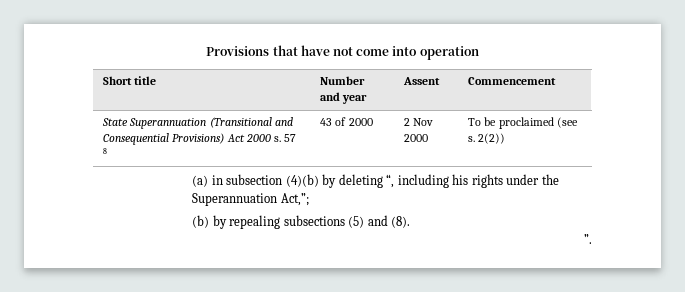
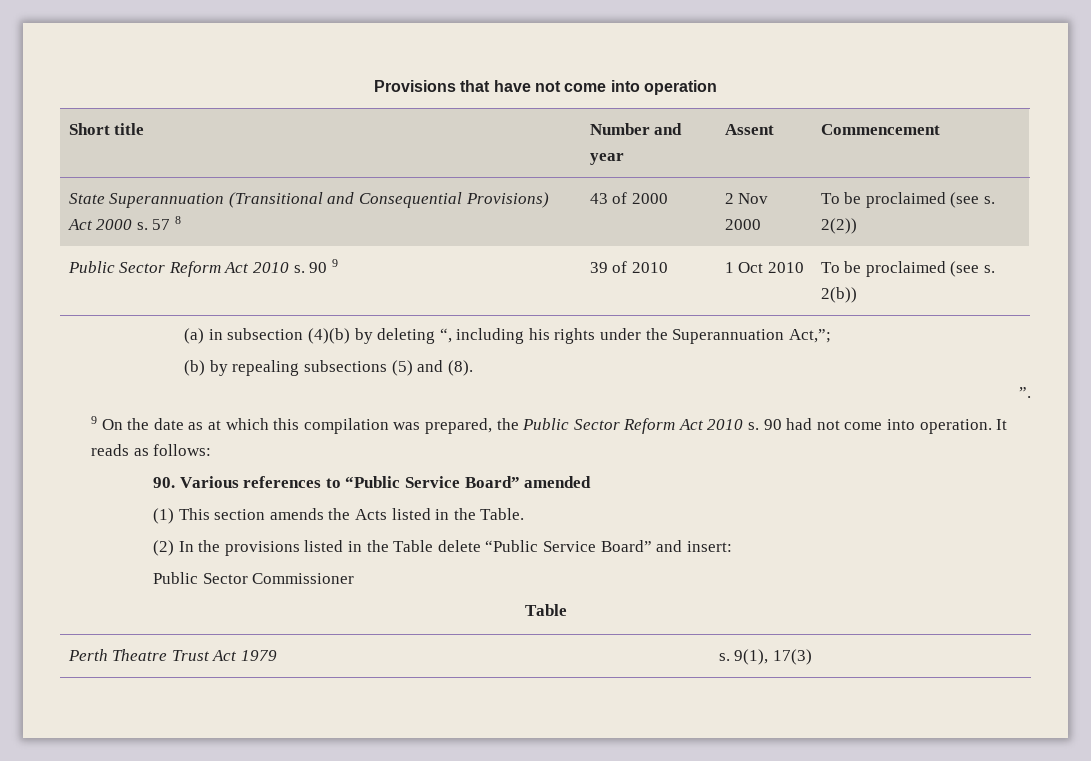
(506, 138) none -> [67,259,338,277] [589,261,668,273] [724,262,804,273] [820,261,995,277] [820,287,857,303] // Public Sector Reform Act 2010 s. 90 9 | 39 of 2010 | 1 Oct 2010 | To be proclaimed (see s. 2(b))
(592, 239) none -> [91,416,1008,434] [91,444,212,456] [153,476,592,488] [153,508,525,524] [153,540,732,556] [153,572,355,584] [524,604,567,616] [67,649,277,661] [718,649,812,665] // 9 On the date as at which this compilation was prepared, the Public Sector Reform Act 2010 s. 90 had not come into operation. It reads as follows: // 90. Various references to “Public Service Board” amended // (1) This section amends the Acts listed in the Table. // (2) In the provisions listed in the Table delete “Public Service Board” and insert: // Public Sector Commissioner // Table // Perth Theatre Trust Act 1979 | s. 9(1), 17(3)

